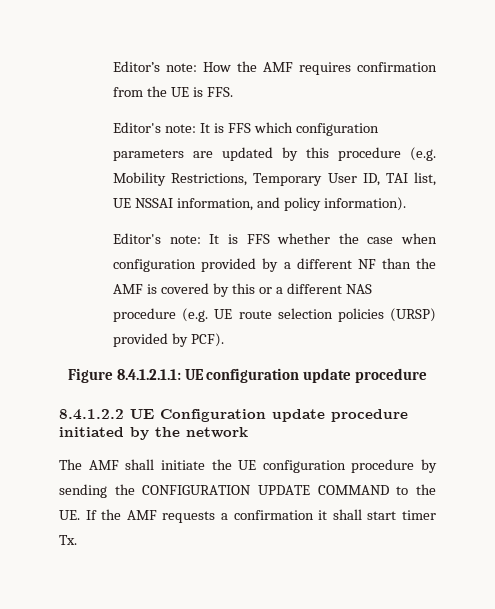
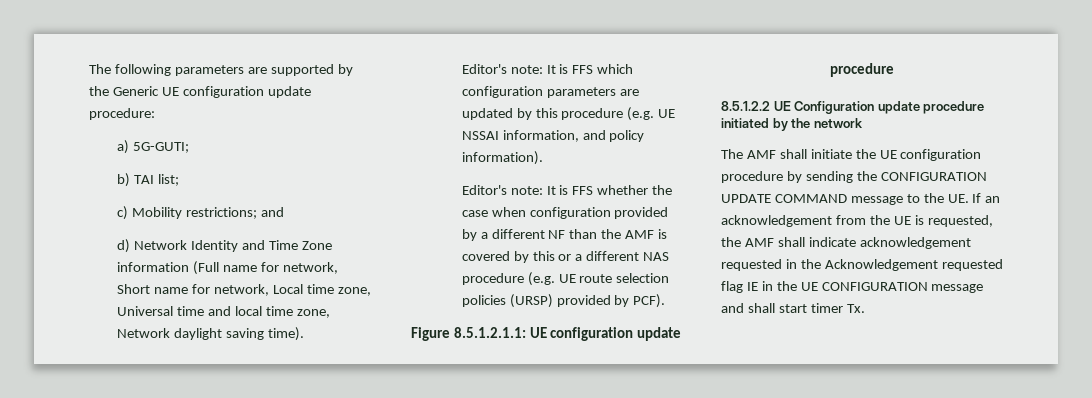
[113,61,437,75] [113,86,233,97] Editor’s note: How the AMF requires confirmation from the UE is FFS. -> [89,64,353,76] [89,86,311,98] [89,108,155,120] [117,140,190,154] [117,173,180,187] [117,206,285,220] [117,239,332,253] [117,261,339,275] [117,284,371,296] [117,306,330,318] [117,327,305,341] The following parameters are supported by the Generic UE configuration update procedure: // a) 5G-GUTI; // b) TAI list; // c) Mobility restrictions; and // d) Network Identity and Time Zone information (Full name for network, Short name for network, Local time zone, Universal time and local time zone, Network daylight saving time).
[113,172,436,186] Mobility Restrictions, Temporary User ID, TAI list, -> (655, 114) none
[116,369,181,380] 8.4.1.2.1.1: -> [453,327,526,338] 8.5.1.2.1.1:
[59,409,124,420] 8.4.1.2.2 -> [721,101,770,111] 8.5.1.2.2
(389, 490) none -> [850,196,903,205] message
[101,509,328,523] the AMF requests a confirmation it -> [985,196,1001,203] [721,215,993,227] [721,237,971,249] [721,259,1003,271] [721,281,984,293] [721,303,744,313] an acknowledgement from the UE is requested, the AMF shall indicate acknowledgement requested in the Acknowledgement requested flag IE in the UE CONFIGURATION message and

